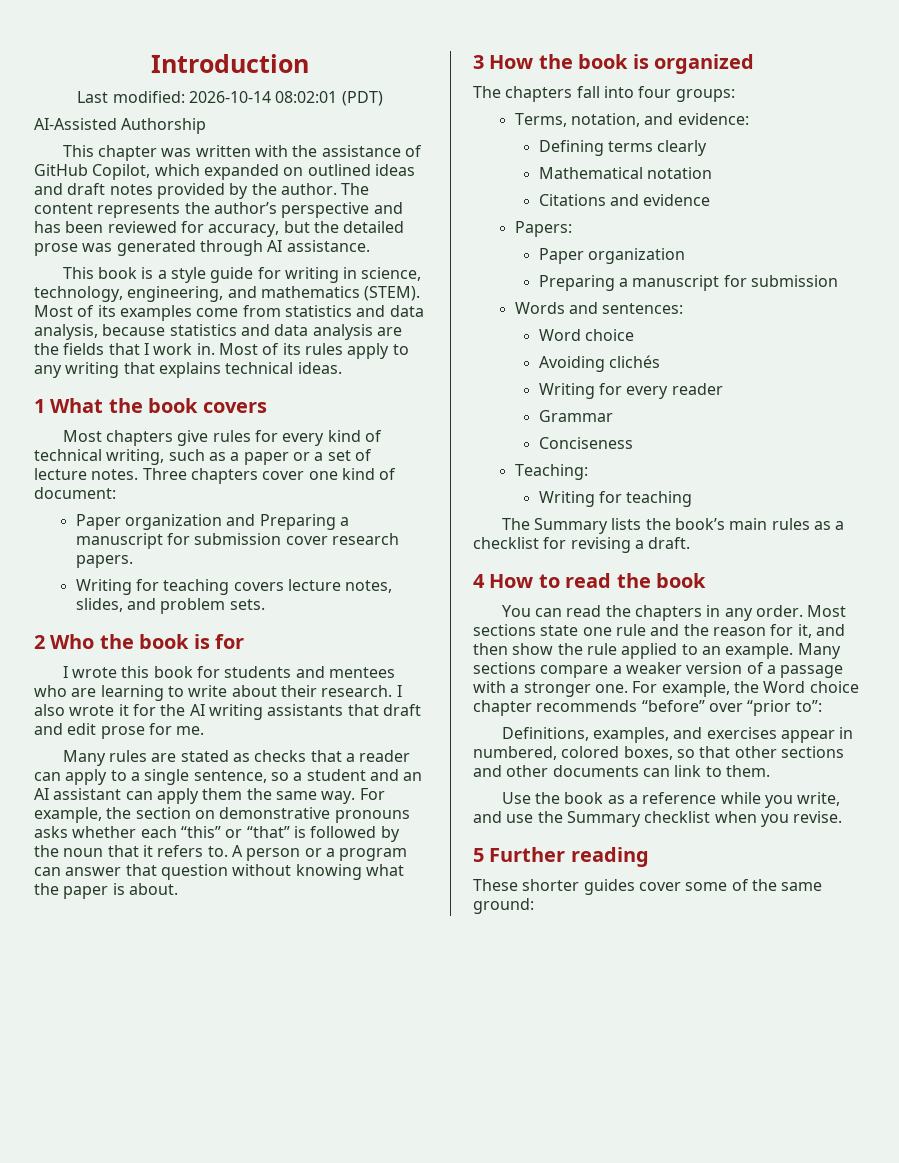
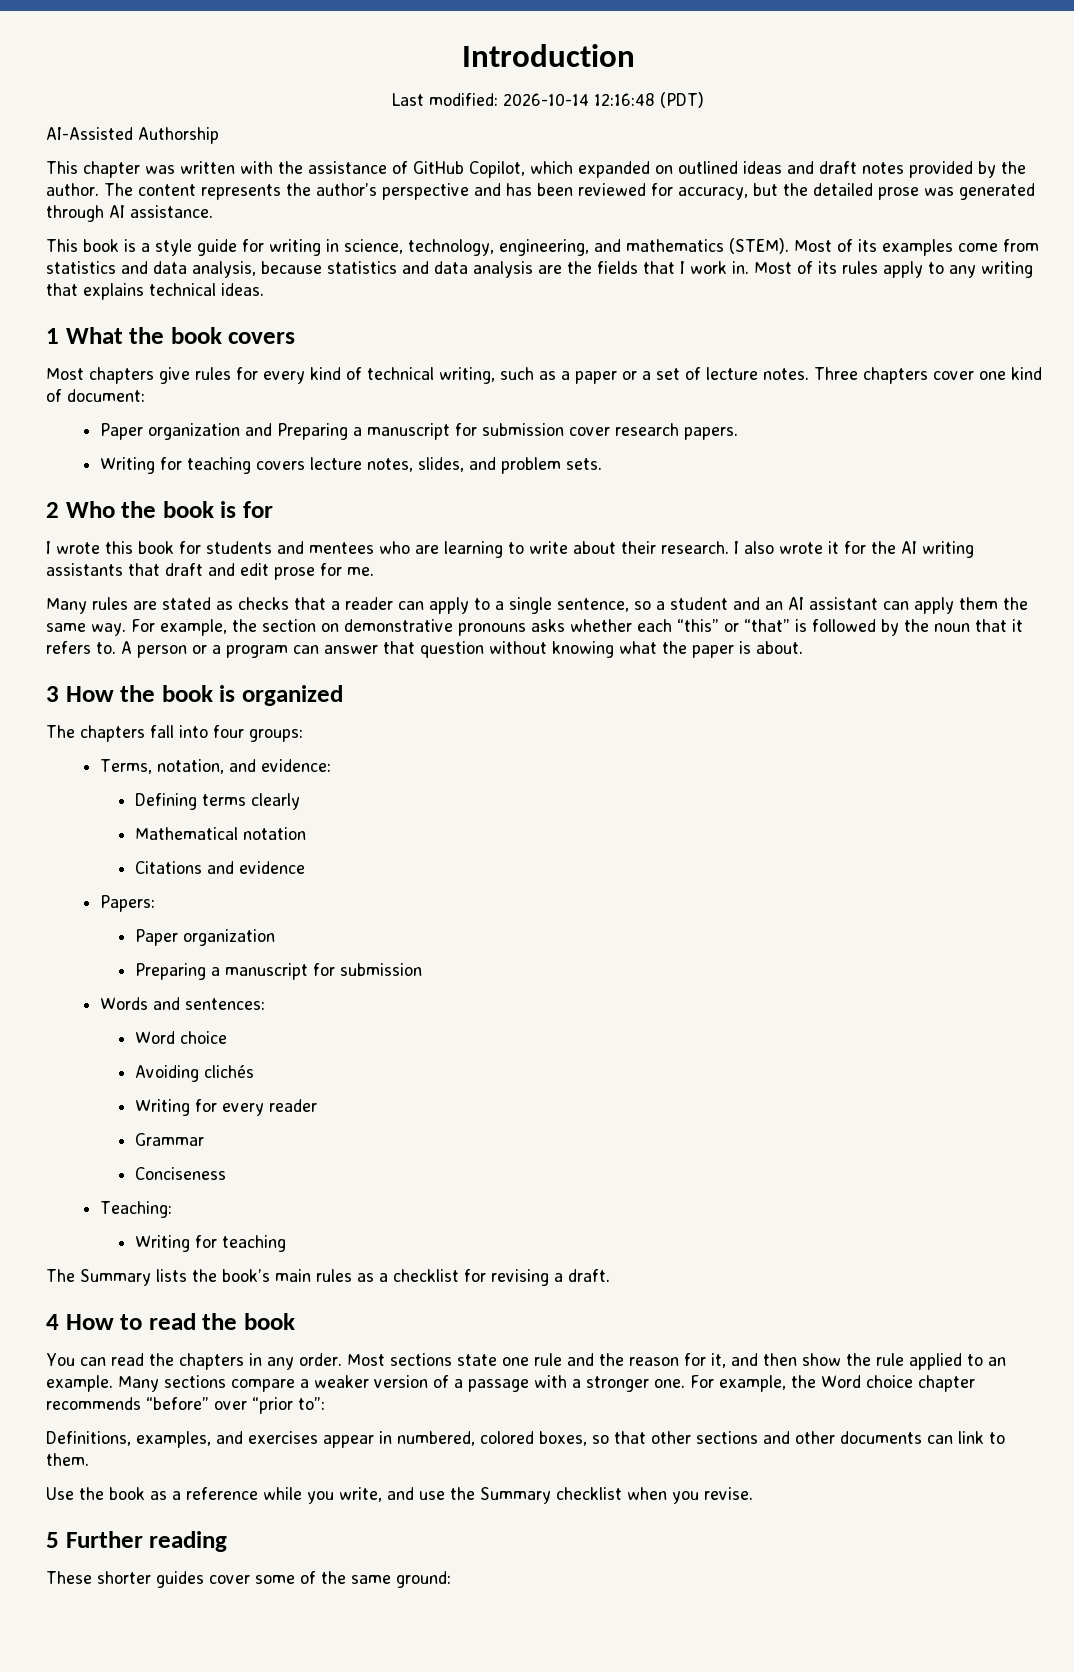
[275,91,338,103] 08:02:01 -> [594,93,655,106] 12:16:48

